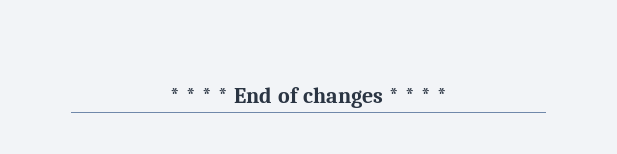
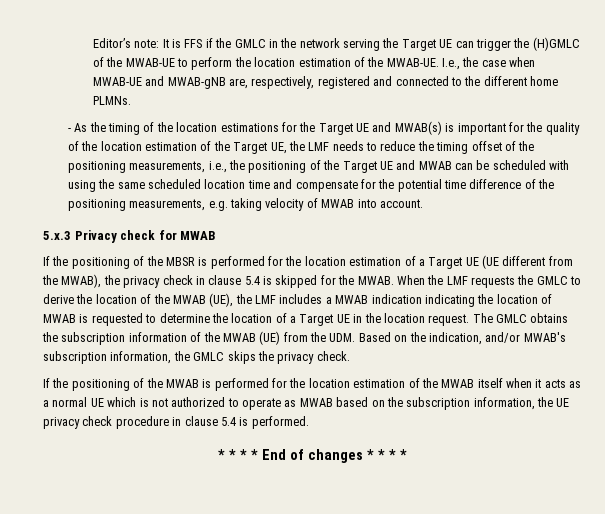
(170, 95) none -> [92,37,580,51] [92,57,536,70] [92,76,558,89] [92,96,131,105] [67,121,580,135] [67,141,535,154] [67,160,570,173] [67,179,555,192] [67,198,423,211] [43,230,216,243] [43,255,573,269] [42,274,582,288] [43,293,552,307] [43,313,569,326] [42,331,566,345] [43,351,350,364] [43,378,582,391] [43,397,570,410] [43,416,309,429] Editor’s note: It is FFS if the GMLC in the network serving the Target UE can trigger the (H)GMLC of the MWAB-UE to perform the location estimation of the MWAB-UE. I.e., the case when MWAB-UE and MWAB-gNB are, respectively, registered and connected to the different home PLMNs. // - As the timing of the location estimations for the Target UE and MWAB(s) is important for the quality of the location estimation of the Target UE, the LMF needs to reduce the timing offset of the positioning measurements, i.e., the positioning of the Target UE and MWAB can be scheduled with using the same scheduled location time and compensate for the potential time difference of the positioning measurements, e.g. taking velocity of MWAB into account. // 5.x.3 Privacy check for MWAB // If the positioning of the MBSR is performed for the location estimation of a Target UE (UE different from the MWAB), the privacy check in clause 5.4 is skipped for the MWAB. When the LMF requests the GMLC to derive the location of the MWAB (UE), the LMF includes a MWAB indication indicating the location of MWAB is requested to determine the location of a Target UE in the location request. The GMLC obtains the subscription information of the MWAB (UE) from the UDM. Based on the indication, and/or MWAB's subscription information, the GMLC skips the privacy check. // If the positioning of the MWAB is performed for the location estimation of the MWAB itself when it acts as a normal UE which is not authorized to operate as MWAB based on the subscription information, the UE privacy check procedure in clause 5.4 is performed. //

